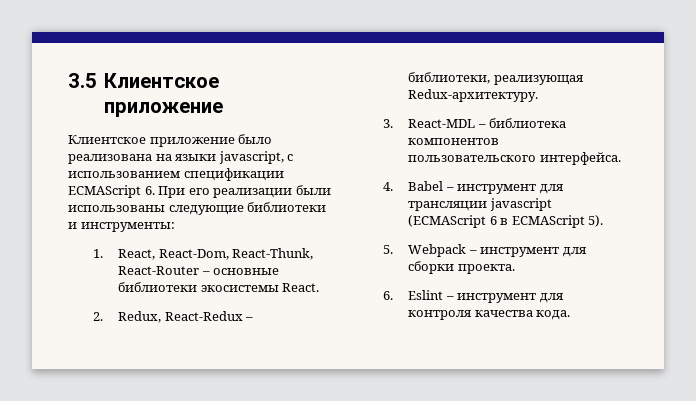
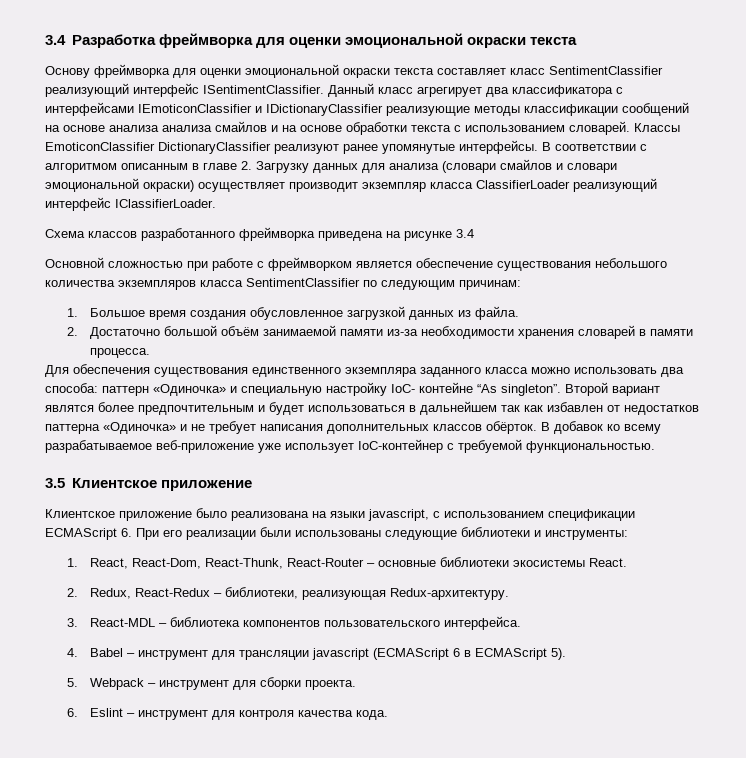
(68, 80) none -> [45,33,577,48] [45,64,663,78] [45,83,623,97] [45,102,689,116] [45,121,680,135] [45,140,647,154] [45,159,617,173] [45,178,657,192] [45,197,216,211] [45,227,474,241] [45,257,667,271] [45,278,521,290] [67,306,519,320] [67,325,693,339] [89,348,150,358] [45,364,684,377] [45,382,660,396] [45,401,699,415] [45,421,661,434] [45,439,655,453] 3.4 Разработка фреймворка для оценки эмоциональной окраски текста // Основу фреймворка для оценки эмоциональной окраски текста составляет класс SentimentClassifier реализующий интерфейс ISentimentClassifier. Данный класс агрегирует два классификатора с интерфейсами IEmoticonClassifier и IDictionaryClassifier реализующие методы классификации сообщений на основе анализа анализа смайлов и на основе обработки текста с использованием словарей. Классы EmoticonClassifier DictionaryClassifier реализуют ранее упомянутые интерфейсы. В соответствии с алгоритмом описанным в главе 2. Загрузку данных для анализа (словари смайлов и словари эмоциональной окраски) осуществляет производит экземпляр класса ClassifierLoader реализующий интерфейс IClassifierLoader. // Схема классов разработанного фреймворка приведена на рисунке 3.4 // Основной сложностью при работе с фреймворком является обеспечение существования небольшого количества экземпляров класса SentimentClassifier по следующим причинам: // 1. Большое время создания обусловленное загрузкой данных из файла. // 2. Достаточно большой объём занимаемой памяти из-за необходимости хранения словарей в памяти процесса. // Для обеспечения существования единственного экземпляра заданного класса можно использовать два способа: паттерн «Одиночка» и специальную настройку IoC- контейне “As singleton”. Второй вариант являтся более предпочтительным и будет использоваться в дальнейшем так как избавлен от недостатков паттерна «Одиночка» и не требует написания дополнительных классов обёрток. В добавок ко всему разрабатываемое веб-приложение уже использует IoC-контейнер с требуемой функциональностью. //

